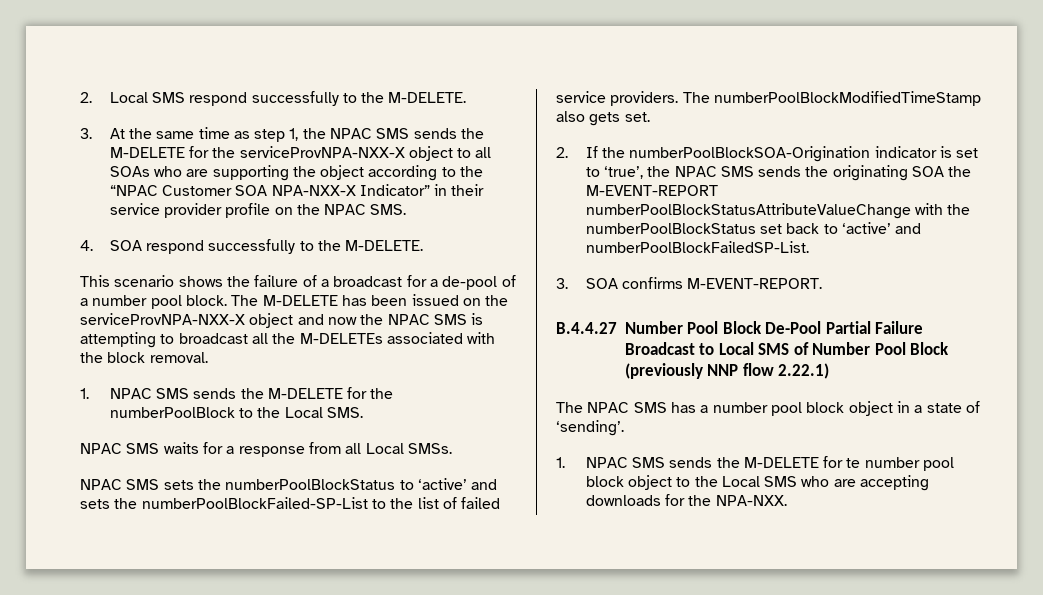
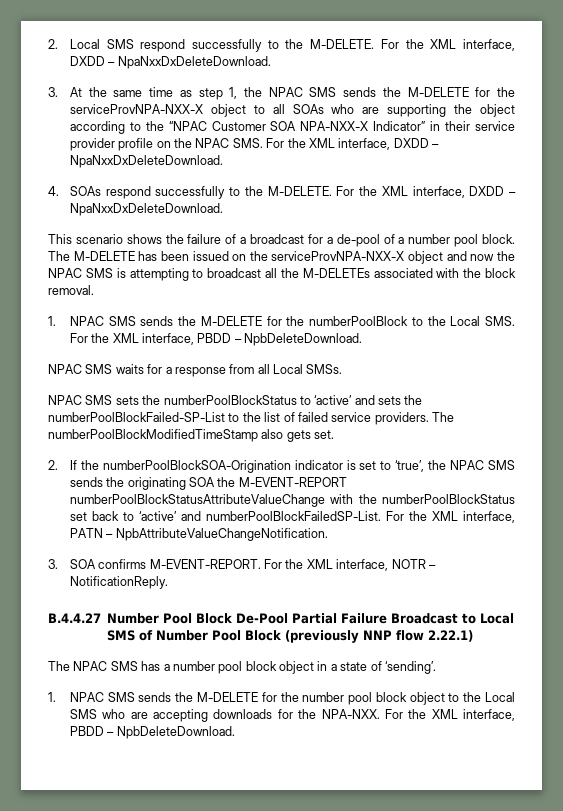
(467, 97) none -> [380,39,515,51] [69,56,271,69] For the XML interface, DXDD – NpaNxxDxDeleteDownload.
(407, 209) none -> [266,138,440,150] [69,155,223,168] For the XML interface, DXDD – NpaNxxDxDeleteDownload.
[109,239,424,254] SOA respond successfully to the M-DELETE. -> [69,186,516,199] [69,203,223,216] SOAs respond successfully to the M-DELETE. For the XML interface, DXDD – NpaNxxDxDeleteDownload.
(363, 412) none -> [69,333,363,346] For the XML interface, PBDD – NpbDeleteDownload.
[556,277,823,289] // 3. SOA confirms M-EVENT-REPORT. -> [385,511,515,523] [69,528,328,541] [48,559,436,571] [69,576,168,589] For the XML interface, PATN – NpbAttributeValueChangeNotification. // 3. SOA confirms M-EVENT-REPORT. For the XML interface, NOTR – NotificationReply.
[846,458,861,468] te -> [280,692,299,702] the
(787, 500) none -> [384,709,515,721] [69,726,235,739] For the XML interface, PBDD – NpbDeleteDownload.

